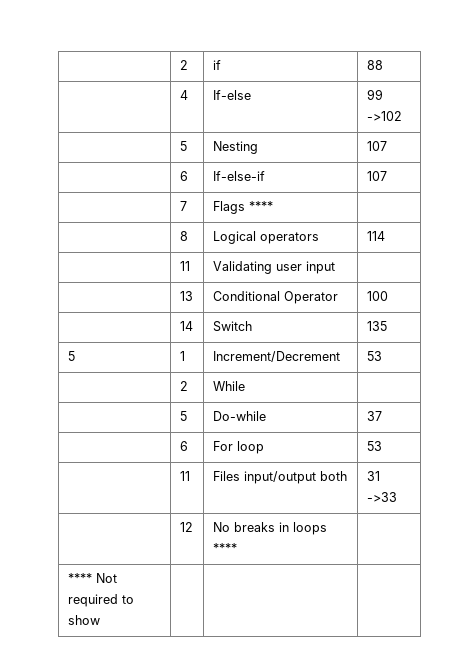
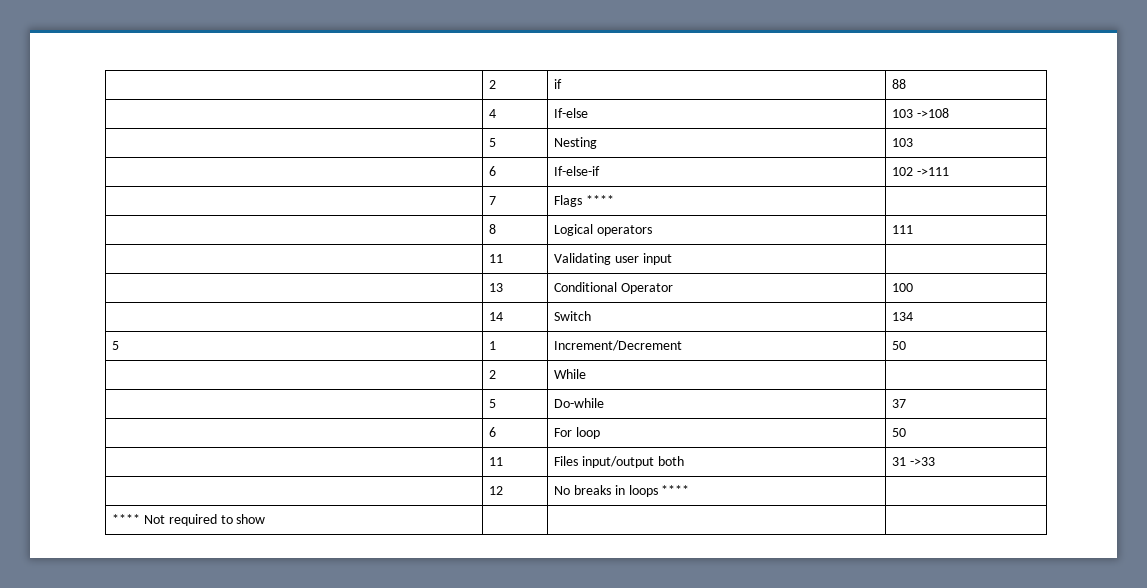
[366,89,383,100] [366,111,402,121] 99 ->102 -> [892,108,949,118] 103 ->108
[366,141,387,151] 107 -> [892,138,914,147] 103
[366,171,387,181] 107 -> [892,167,949,176] 102 ->111
[366,231,385,241] 114 -> [892,225,914,234] 111
[366,321,387,331] 135 -> [892,312,914,321] 134
[366,351,382,361] 53 -> [892,341,907,350] 50
[366,441,382,451] 53 -> [892,428,907,437] 50

